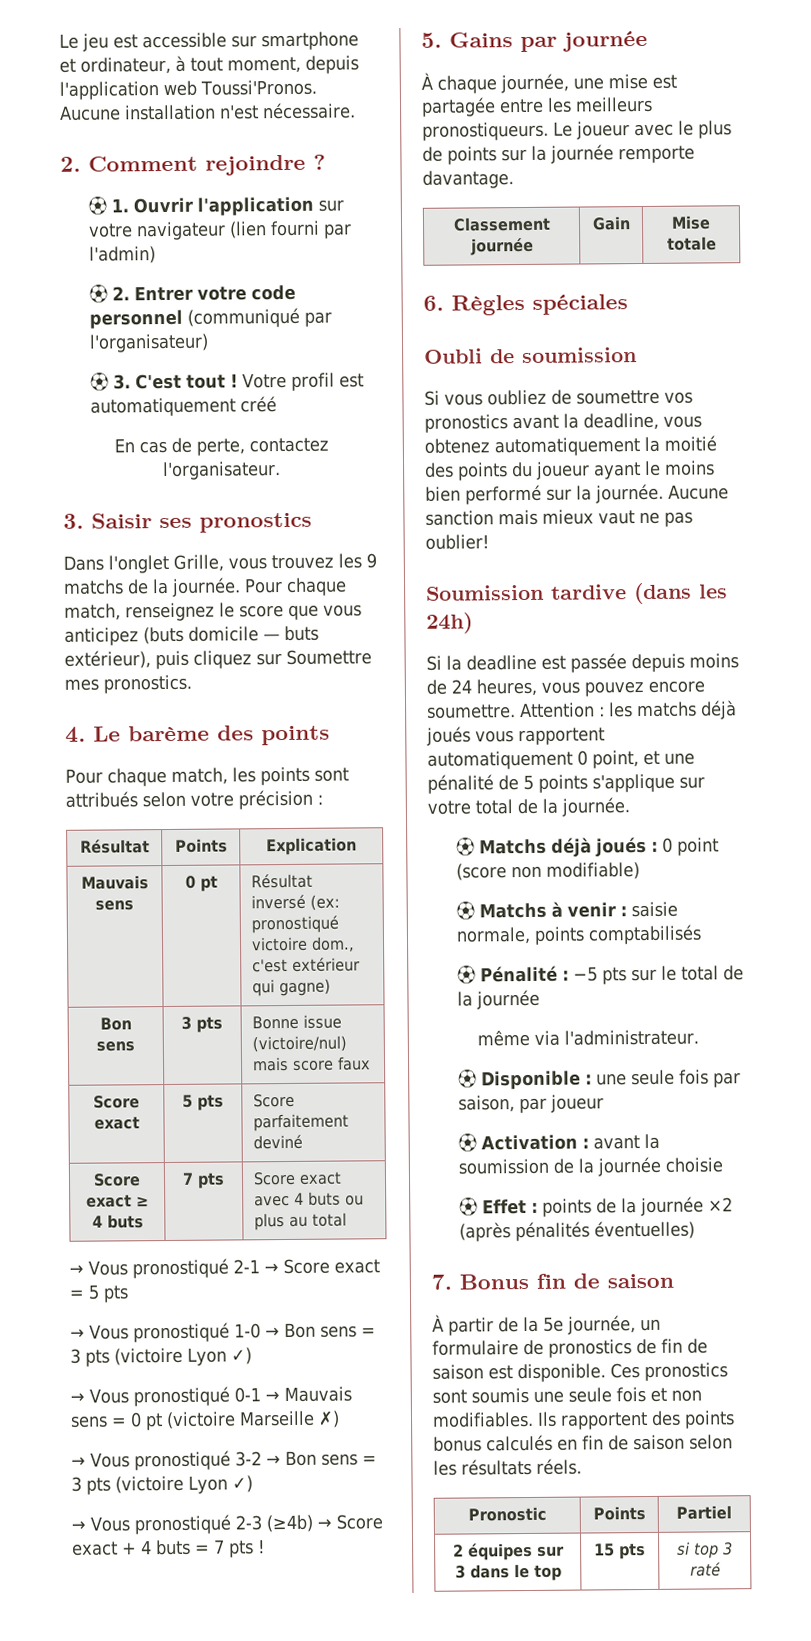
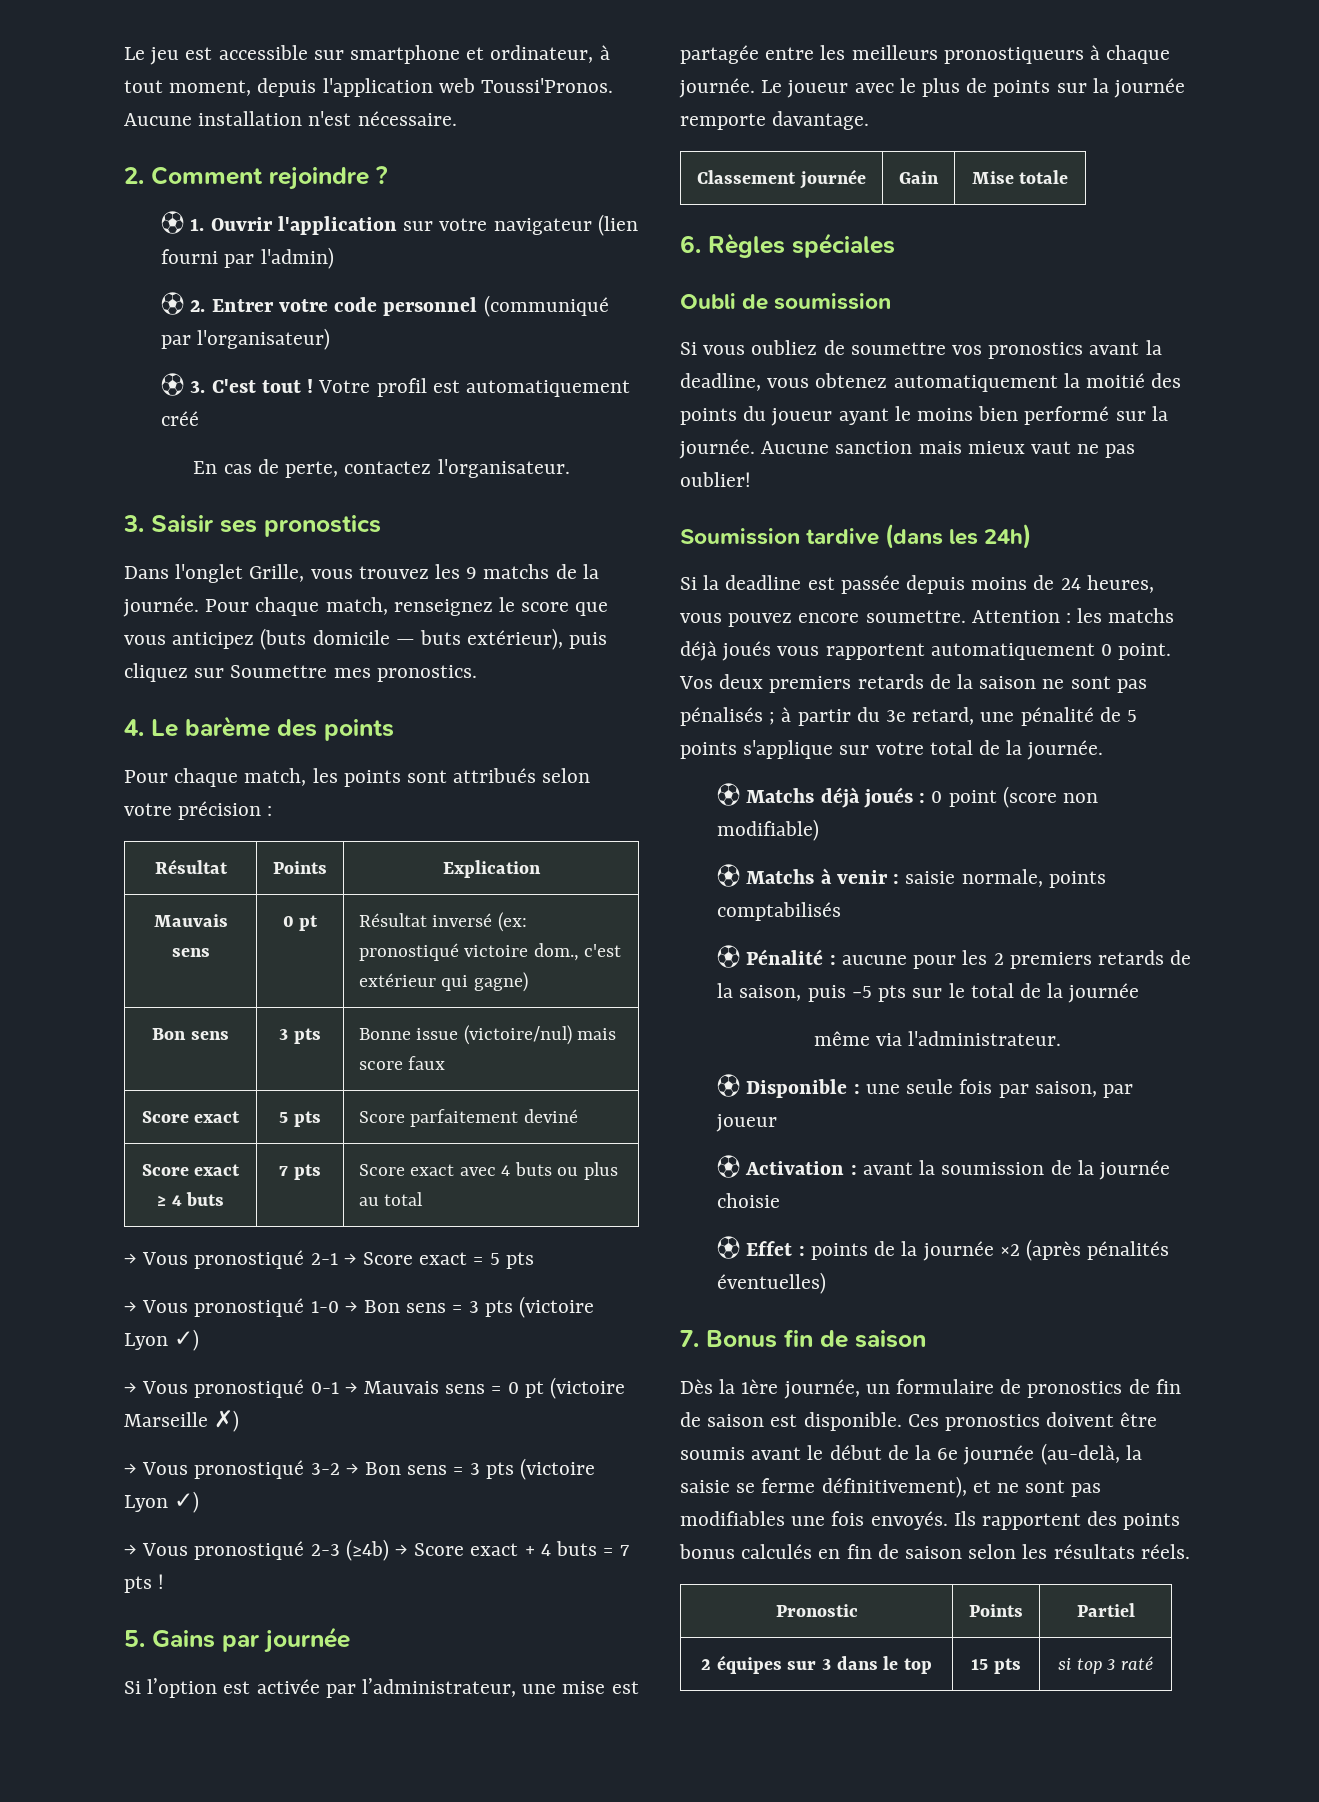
[421,72,569,94] À chaque journée, -> [124,1678,517,1698] Si l’option est activée par l’administrateur,
[422,121,549,141] pronostiqueurs. -> [943,45,1171,64] [679,78,755,98] pronostiqueurs à chaque journée.
[592,750,660,769] point, et -> [1118,643,1172,660] [679,674,1147,693] [680,707,975,726] point. Vos deux premiers retards de la saison ne sont pas pénalisés ; à partir du 3e retard,
(570, 975) none -> [841,950,1192,969] [717,983,846,1002] aucune pour les 2 premiers retards de la saison, puis
[432,1314,564,1336] À partir de la 5e -> [680,1379,779,1394] Dès la 1ère
[432,1387,702,1404] [432,1411,534,1428] sont soumis une seule fois et non modifiables. -> [1046,1412,1158,1427] [680,1443,1142,1465] [680,1476,1102,1498] [680,1511,948,1530] doivent être soumis avant le début de la 6e journée (au-delà, la saisie se ferme définitivement), et ne sont pas modifiables une fois envoyés.

